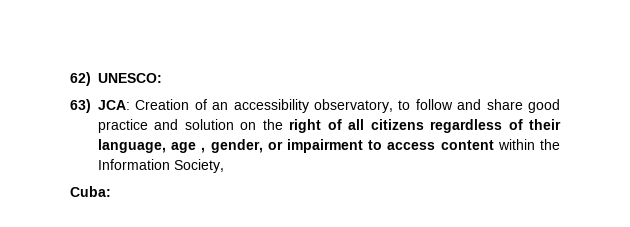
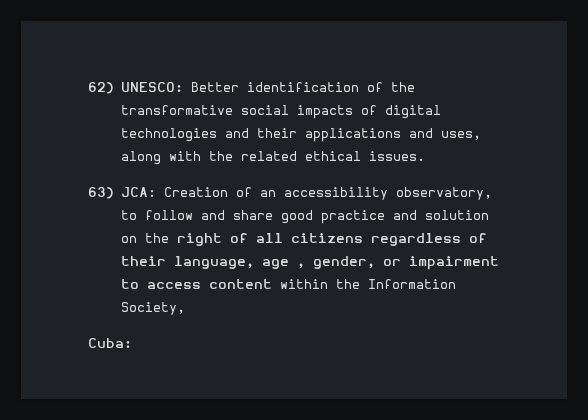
(162, 78) none -> [190,82,415,92] [120,105,441,119] [120,128,481,142] [120,151,425,165] Better identification of the transformative social impacts of digital technologies and their applications and uses, along with the related ethical issues.

